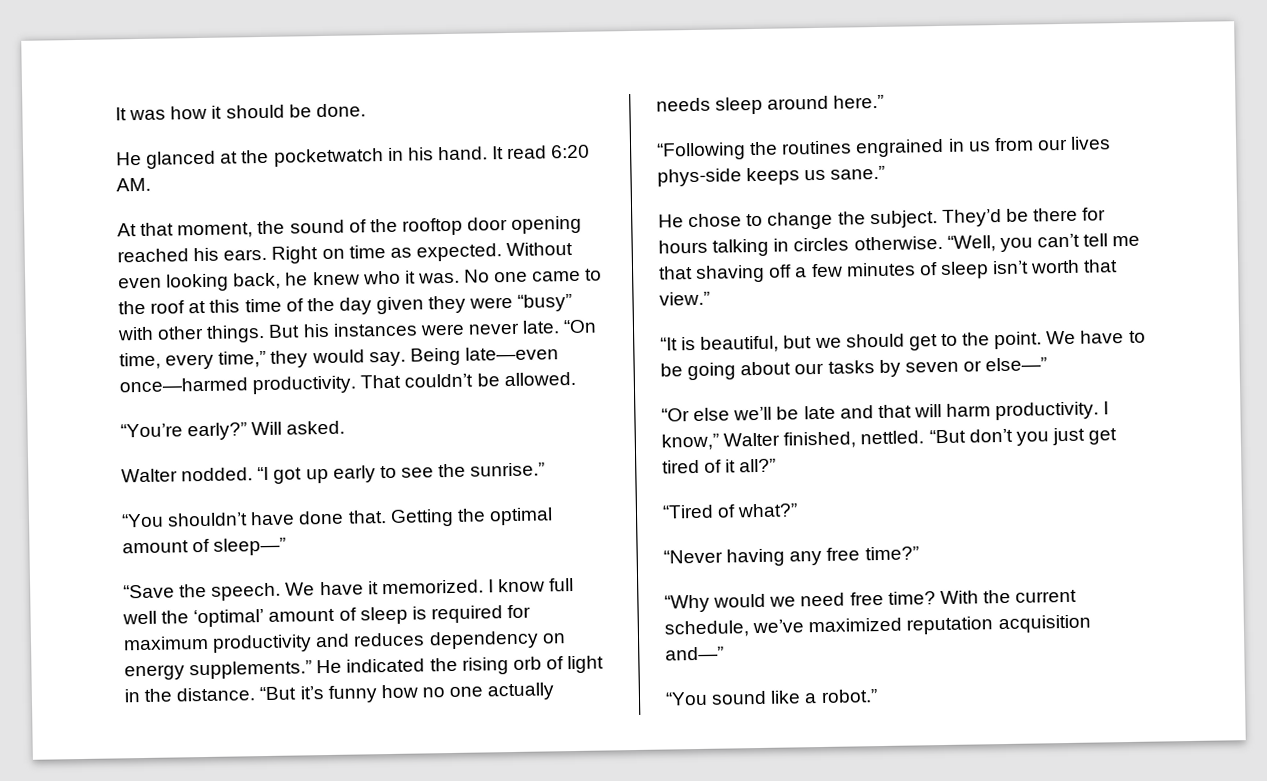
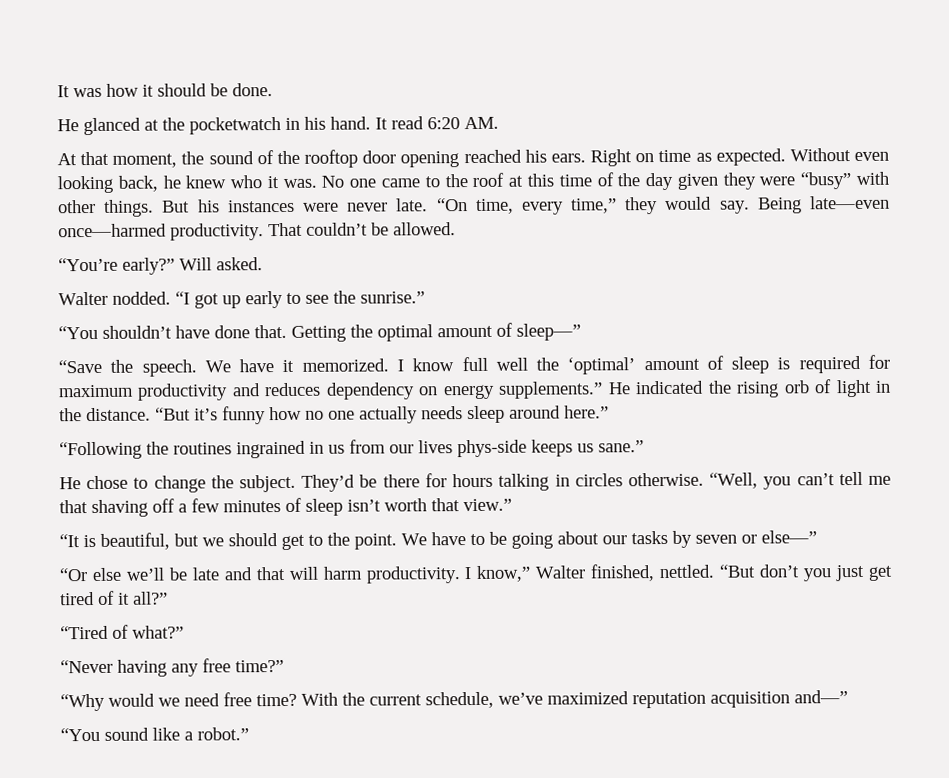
[855,138,945,158] engrained -> [236,440,306,459] ingrained

